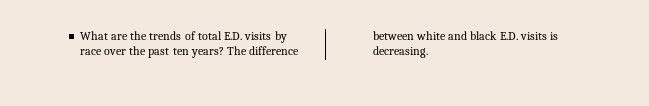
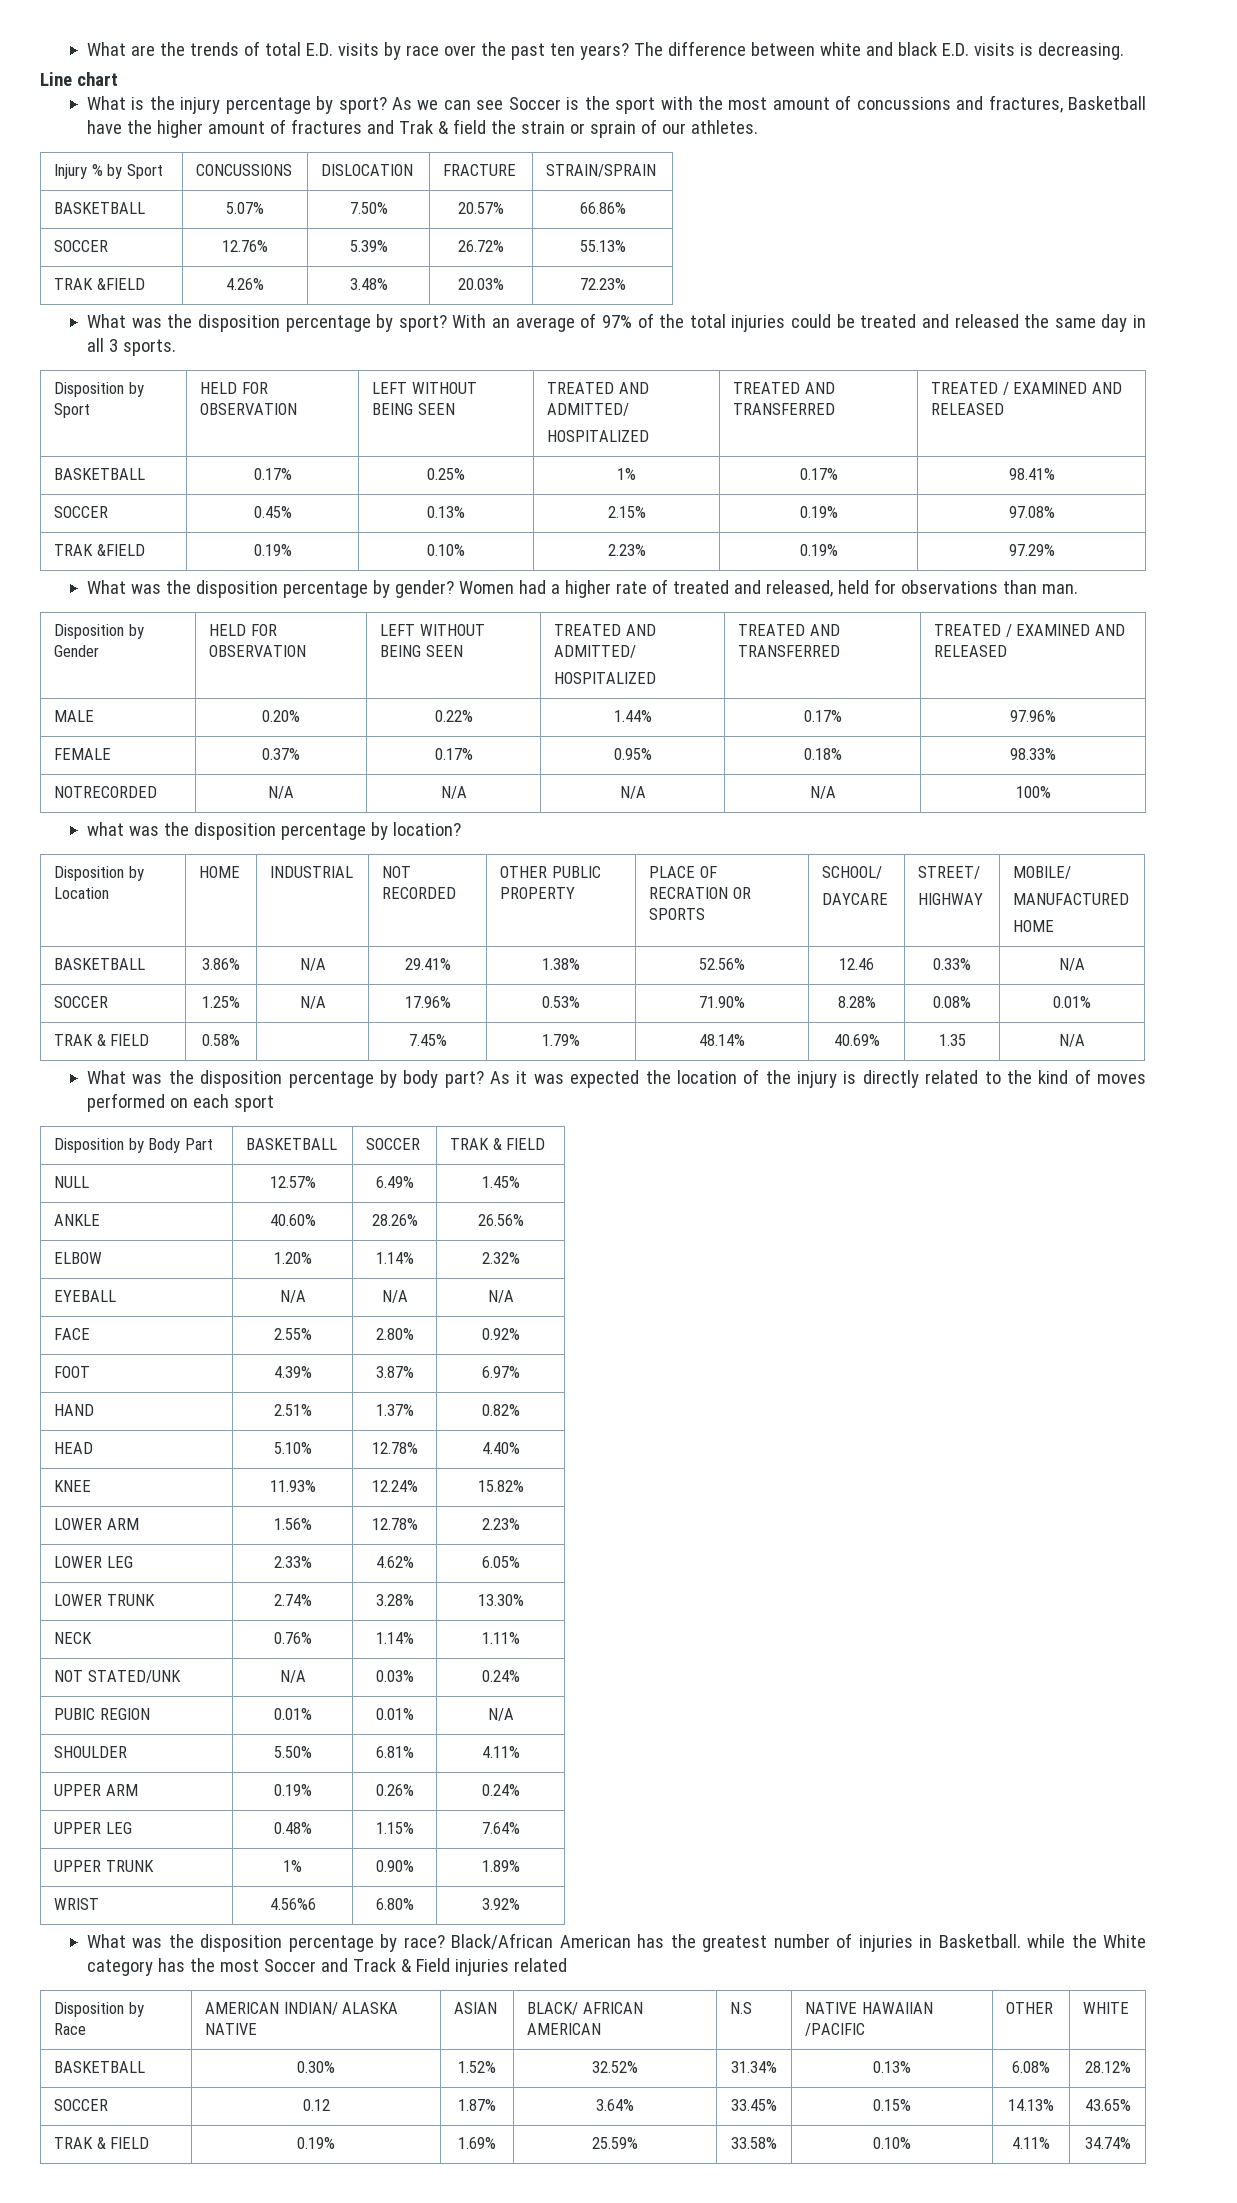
(428, 52) none -> [40,72,118,86] [87,95,1147,114] [87,119,758,138] [54,164,163,179] [196,164,293,176] [321,164,414,176] [443,164,517,176] [546,164,657,177] [54,202,146,214] [226,202,264,214] [349,202,388,214] [458,202,504,214] [579,202,626,214] [54,240,109,252] [222,240,268,252] [349,240,388,252] [458,240,504,252] [579,240,626,252] [54,278,145,290] [226,278,264,290] [349,278,388,290] [458,278,504,290] [579,278,626,290] [87,313,1146,332] [87,338,176,356] [54,382,144,397] [54,403,91,418] [200,382,268,394] [200,403,298,415] [372,382,477,394] [372,403,455,415] [547,382,649,394] [547,403,630,416] [547,430,650,442] [733,382,835,394] [733,403,836,415] [931,382,1122,395] [931,403,1005,415] [54,468,146,480] [253,468,292,480] [427,468,465,480] [617,468,636,480] [799,468,838,480] [1008,468,1055,480] [54,506,109,518] [253,506,292,518] [427,506,465,518] [607,506,646,518] [799,506,838,518] [1008,506,1055,518] [54,544,145,556] [253,544,292,556] [427,544,465,556] [607,544,646,556] [799,544,838,556] [1008,544,1055,556] [87,579,1078,598] [54,624,144,639] [54,645,100,657] [209,624,277,636] [209,645,307,657] [380,624,485,636] [380,645,463,657] [554,624,656,636] [554,645,637,658] [554,672,657,684] [738,624,840,636] [738,645,841,657] [934,624,1125,637] [934,645,1008,657] [54,710,95,722] [262,710,300,722] [434,710,473,722] [613,710,652,722] [803,710,842,722] [1010,710,1056,722] [54,748,112,760] [262,748,300,760] [434,748,473,760] [613,748,652,760] [803,748,842,760] [1010,748,1056,760] [54,786,158,798] [268,786,294,799] [440,786,467,799] [619,786,646,799] [809,786,836,799] [1015,786,1051,798] [87,822,461,840] [54,866,144,881] [54,887,110,899] [199,866,241,878] [270,866,354,878] [382,866,412,878] [382,887,457,899] [500,866,601,878] [500,887,576,899] [649,866,717,878] [649,887,751,899] [649,908,706,920] [822,866,883,879] [822,893,889,905] [918,866,981,879] [918,893,984,905] [1013,866,1072,879] [1013,893,1130,905] [1013,920,1055,932] [54,958,146,970] [202,958,240,970] [299,958,326,971] [404,958,451,970] [542,958,580,970] [699,958,745,970] [839,958,874,970] [933,958,971,970] [1059,958,1085,971] [54,996,109,1008] [202,996,240,1008] [299,996,326,1009] [404,996,451,1008] [542,996,580,1008] [699,996,745,1008] [837,996,876,1008] [933,996,971,1008] [1053,996,1091,1008] [54,1034,150,1046] [202,1034,240,1046] [408,1034,447,1046] [542,1034,580,1046] [699,1034,745,1046] [833,1034,880,1046] [938,1034,966,1046] [1059,1034,1085,1047] [87,1069,1146,1088] [87,1093,274,1112] [54,1138,213,1153] [246,1138,338,1150] [366,1138,421,1150] [450,1138,546,1150] [54,1176,90,1188] [269,1176,316,1188] [375,1176,414,1188] [481,1176,520,1188] [54,1214,101,1226] [269,1214,316,1226] [371,1214,418,1226] [477,1214,524,1226] [54,1252,103,1264] [273,1252,312,1264] [375,1252,414,1264] [481,1252,520,1264] [54,1290,117,1302] [279,1290,306,1303] [381,1290,408,1303] [487,1290,514,1303] [54,1328,91,1340] [273,1328,312,1340] [375,1328,414,1340] [481,1328,520,1340] [54,1366,91,1378] [273,1366,312,1378] [375,1366,414,1378] [481,1366,520,1378] [54,1404,95,1416] [273,1404,312,1416] [375,1404,414,1416] [481,1404,520,1416] [54,1442,94,1454] [273,1442,312,1454] [371,1442,418,1454] [481,1442,520,1454] [54,1480,92,1492] [269,1480,316,1492] [371,1480,418,1492] [477,1480,524,1492] [54,1518,139,1530] [273,1518,312,1530] [371,1518,418,1530] [481,1518,520,1530] [54,1556,133,1568] [273,1556,312,1568] [375,1556,414,1568] [481,1556,520,1568] [54,1594,155,1606] [273,1594,312,1606] [375,1594,414,1606] [477,1594,524,1606] [54,1632,93,1644] [273,1632,312,1644] [375,1632,414,1644] [481,1632,520,1644] [54,1670,181,1683] [279,1670,306,1683] [375,1670,414,1682] [481,1670,520,1682] [54,1708,150,1720] [273,1708,312,1720] [375,1708,414,1720] [487,1708,514,1721] [54,1746,128,1758] [273,1746,312,1758] [375,1746,414,1758] [481,1746,520,1758] [54,1784,138,1796] [273,1784,312,1796] [375,1784,414,1796] [481,1784,520,1796] [54,1822,132,1834] [273,1822,312,1834] [375,1822,414,1834] [481,1822,520,1834] [54,1860,154,1872] [283,1860,302,1872] [375,1860,414,1872] [481,1860,520,1872] [54,1898,100,1910] [269,1898,316,1910] [375,1898,414,1910] [481,1898,520,1910] [87,1933,1147,1952] [87,1958,567,1976] [54,2002,144,2017] [54,2023,87,2035] [205,2002,399,2015] [205,2023,258,2035] [454,2002,498,2014] [527,2002,643,2015] [527,2023,602,2035] [730,2002,753,2014] [805,2002,933,2014] [805,2023,866,2036] [1006,2002,1054,2014] [1083,2002,1130,2014] [54,2061,146,2073] [297,2061,335,2073] [458,2061,496,2073] [592,2061,638,2073] [731,2061,777,2073] [873,2061,911,2073] [1012,2061,1050,2073] [1084,2061,1131,2073] [54,2099,109,2111] [302,2099,330,2111] [458,2099,496,2111] [596,2099,634,2111] [731,2099,777,2111] [873,2099,911,2111] [1008,2099,1054,2111] [1084,2099,1131,2111] [54,2137,150,2149] [297,2137,335,2149] [458,2137,496,2149] [592,2137,638,2149] [731,2137,777,2149] [873,2137,911,2149] [1012,2137,1050,2149] [1084,2137,1131,2149] // Line chart // What is the injury percentage by sport? As we can see Soccer is the sport with the most amount of concussions and fractures, Basketball have the higher amount of fractures and Trak & field the strain or sprain of our athletes. // Injury % by Sport | CONCUSSIONS | DISLOCATION | FRACTURE | STRAIN/SPRAIN // BASKETBALL | 5.07% | 7.50% | 20.57% | 66.86% // SOCCER | 12.76% | 5.39% | 26.72% | 55.13% // TRAK &FIELD | 4.26% | 3.48% | 20.03% | 72.23% // What was the disposition percentage by sport? With an average of 97% of the total injuries could be treated and released the same day in all 3 sports. // Disposition by Sport | HELD FOR OBSERVATION | LEFT WITHOUT BEING SEEN | TREATED AND ADMITTED/ // HOSPITALIZED | TREATED AND TRANSFERRED | TREATED / EXAMINED AND RELEASED // BASKETBALL | 0.17% | 0.25% | 1% | 0.17% | 98.41% // SOCCER | 0.45% | 0.13% | 2.15% | 0.19% | 97.08% // TRAK &FIELD | 0.19% | 0.10% | 2.23% | 0.19% | 97.29% // What was the disposition percentage by gender? Women had a higher rate of treated and released, held for observations than man. // Disposition by Gender | HELD FOR OBSERVATION | LEFT WITHOUT BEING SEEN | TREATED AND ADMITTED/ // HOSPITALIZED | TREATED AND TRANSFERRED | TREATED / EXAMINED AND RELEASED // MALE | 0.20% | 0.22% | 1.44% | 0.17% | 97.96% // FEMALE | 0.37% | 0.17% | 0.95% | 0.18% | 98.33% // NOTRECORDED | N/A | N/A | N/A | N/A | 100% // what was the disposition percentage by location? // Disposition by Location | HOME | INDUSTRIAL | NOT RECORDED | OTHER PUBLIC PROPERTY | PLACE OF RECRATION OR SPORTS | SCHOOL/ // DAYCARE | STREET/ // HIGHWAY | MOBILE/ // MANUFACTURED // HOME // BASKETBALL | 3.86% | N/A | 29.41% | 1.38% | 52.56% | 12.46 | 0.33% | N/A // SOCCER | 1.25% | N/A | 17.96% | 0.53% | 71.90% | 8.28% | 0.08% | 0.01% // TRAK & FIELD | 0.58% | | 7.45% | 1.79% | 48.14% | 40.69% | 1.35 | N/A // What was the disposition percentage by body part? As it was expected the location of the injury is directly related to the kind of moves performed on each sport // Disposition by Body Part | BASKETBALL | SOCCER | TRAK & FIELD // NULL | 12.57% | 6.49% | 1.45% // ANKLE | 40.60% | 28.26% | 26.56% // ELBOW | 1.20% | 1.14% | 2.32% // EYEBALL | N/A | N/A | N/A // FACE | 2.55% | 2.80% | 0.92% // FOOT | 4.39% | 3.87% | 6.97% // HAND | 2.51% | 1.37% | 0.82% // HEAD | 5.10% | 12.78% | 4.40% // KNEE | 11.93% | 12.24% | 15.82% // LOWER ARM | 1.56% | 12.78% | 2.23% // LOWER LEG | 2.33% | 4.62% | 6.05% // LOWER TRUNK | 2.74% | 3.28% | 13.30% // NECK | 0.76% | 1.14% | 1.11% // NOT STATED/UNK | N/A | 0.03% | 0.24% // PUBIC REGION | 0.01% | 0.01% | N/A // SHOULDER | 5.50% | 6.81% | 4.11% // UPPER ARM | 0.19% | 0.26% | 0.24% // UPPER LEG | 0.48% | 1.15% | 7.64% // UPPER TRUNK | 1% | 0.90% | 1.89% // WRIST | 4.56%6 | 6.80% | 3.92% // What was the disposition percentage by race? Black/African American has the greatest number of injuries in Basketball. while the White category has the most Soccer and Track & Field injuries related // Disposition by Race | AMERICAN INDIAN/ ALASKA NATIVE | ASIAN | BLACK/ AFRICAN AMERICAN | N.S | NATIVE HAWAIIAN /PACIFIC | OTHER | WHITE // BASKETBALL | 0.30% | 1.52% | 32.52% | 31.34% | 0.13% | 6.08% | 28.12% // SOCCER | 0.12 | 1.87% | 3.64% | 33.45% | 0.15% | 14.13% | 43.65% // TRAK & FIELD | 0.19% | 1.69% | 25.59% | 33.58% | 0.10% | 4.11% | 34.74%

